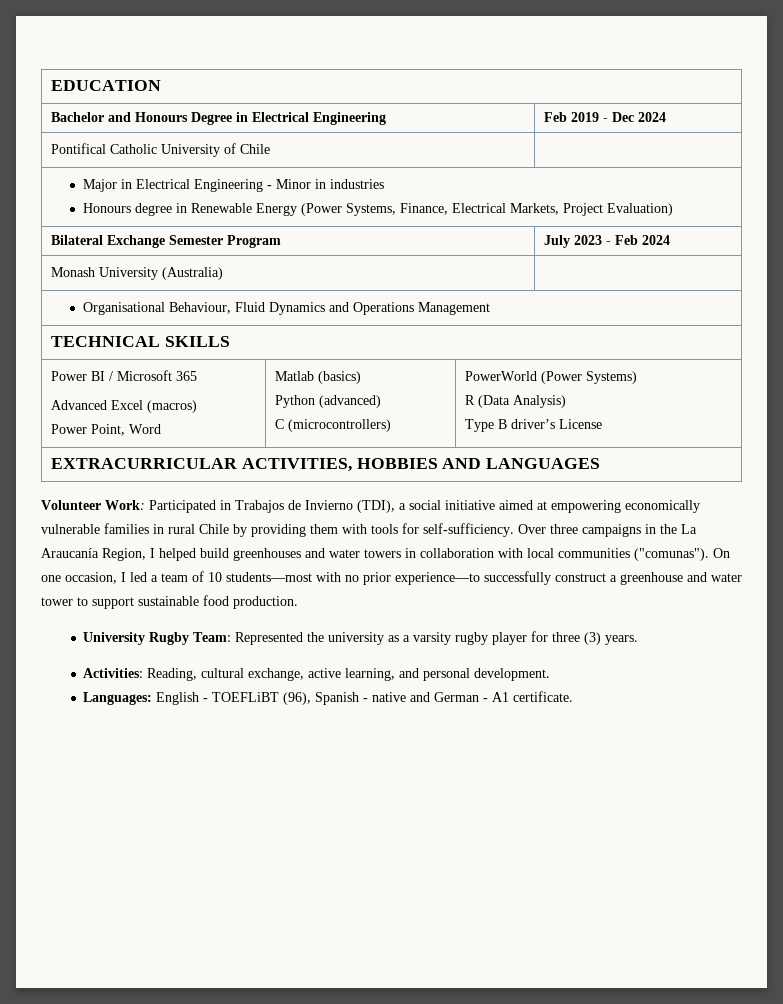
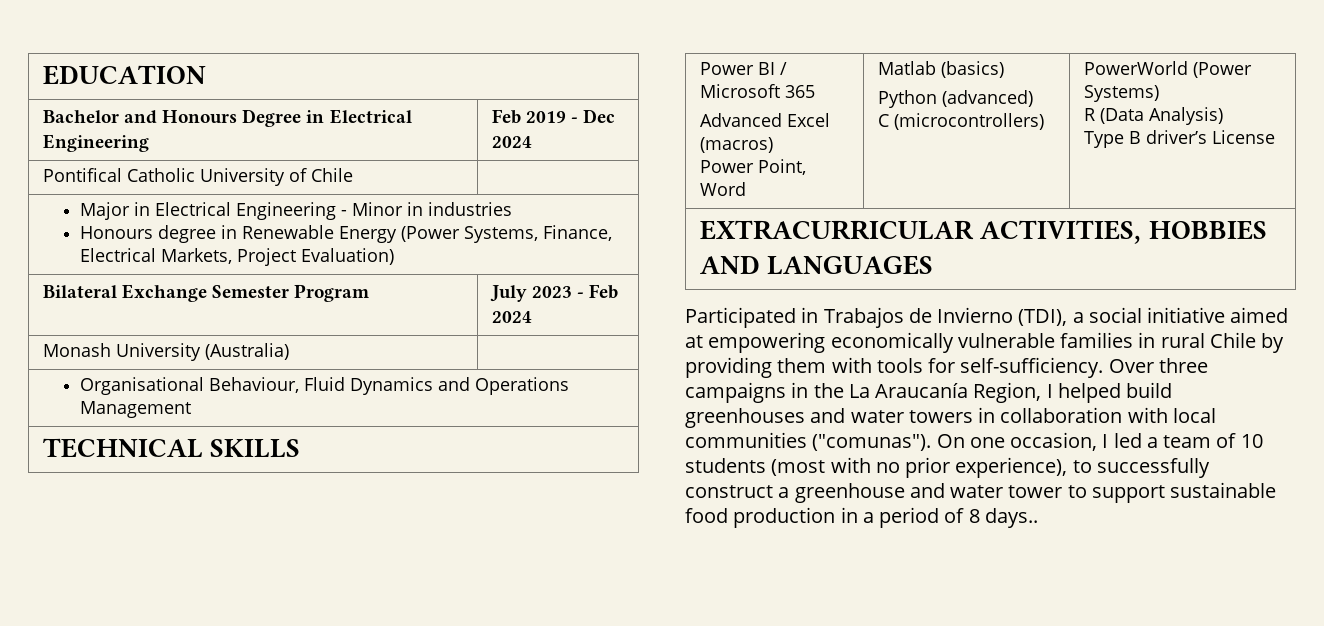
[41,500,145,510] Volunteer Work: -> (934, 265) none
[226,572,312,582] students—most -> [685,458,826,476] students (most
[395,572,480,585] experience—to -> [955,457,1092,478] experience), to
[233,596,298,609] [83,631,639,645] [83,668,551,681] [83,691,574,705] production. // University Rugby Team: Represented the university as a varsity rugby player for three (3) years. // Activities: Reading, cultural exchange, active learning, and personal development. // Languages: English - TOEFLiBT (96), Spanish - native and German - A1 certificate. -> [733,507,1038,528] production in a period of 8 days..

